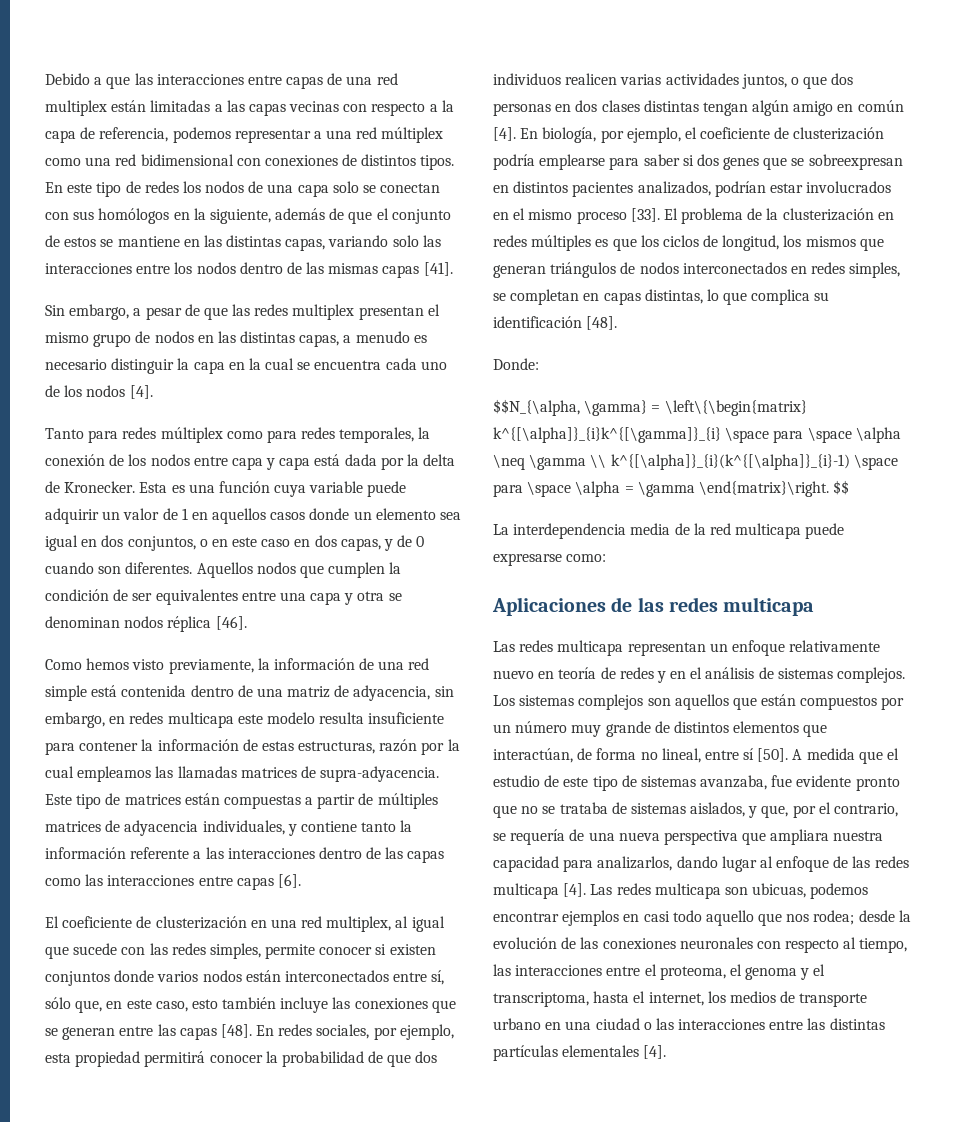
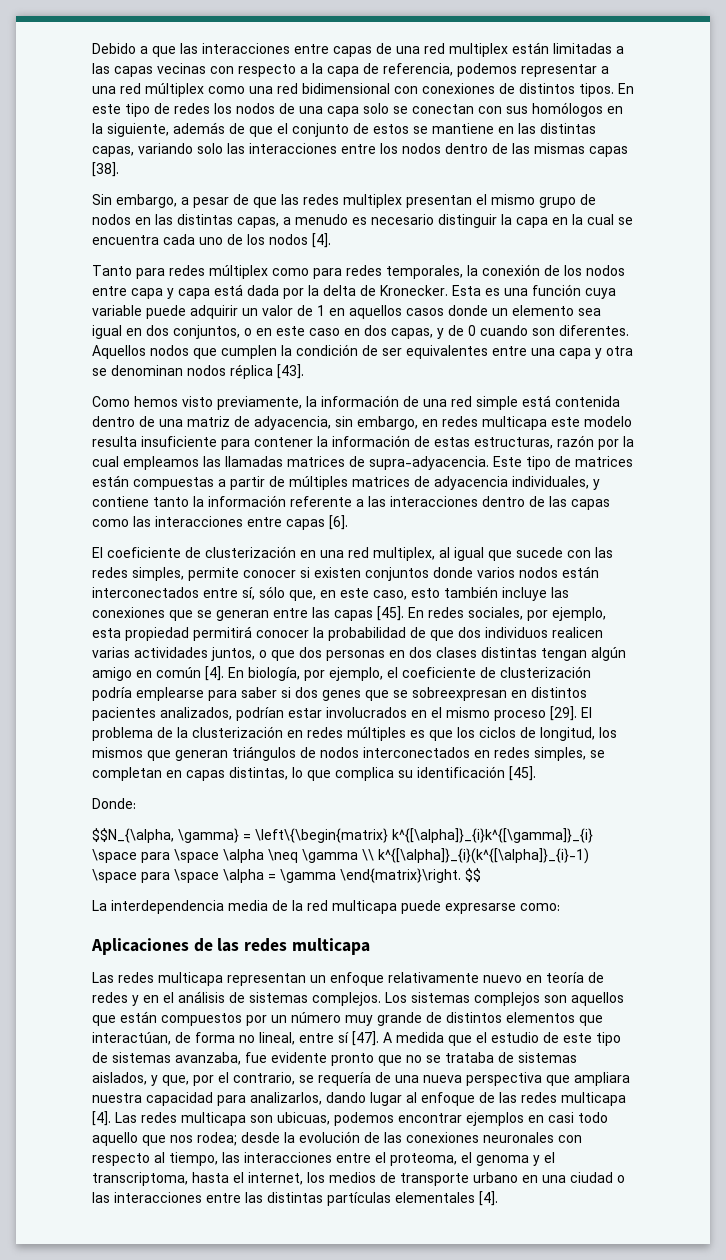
[423,262,453,276] [41]. -> [92,162,119,177] [38].
[215,616,247,630] [46]. -> [277,364,304,379] [43].
[220,1024,252,1038] [48]. -> [377,606,404,621] [45].
[630,208,660,222] [33]. -> [550,706,577,721] [29].
[586,316,618,330] [48]. -> [509,766,536,781] [45].
[757,748,789,762] [50]. -> [352,1031,379,1046] [47].

